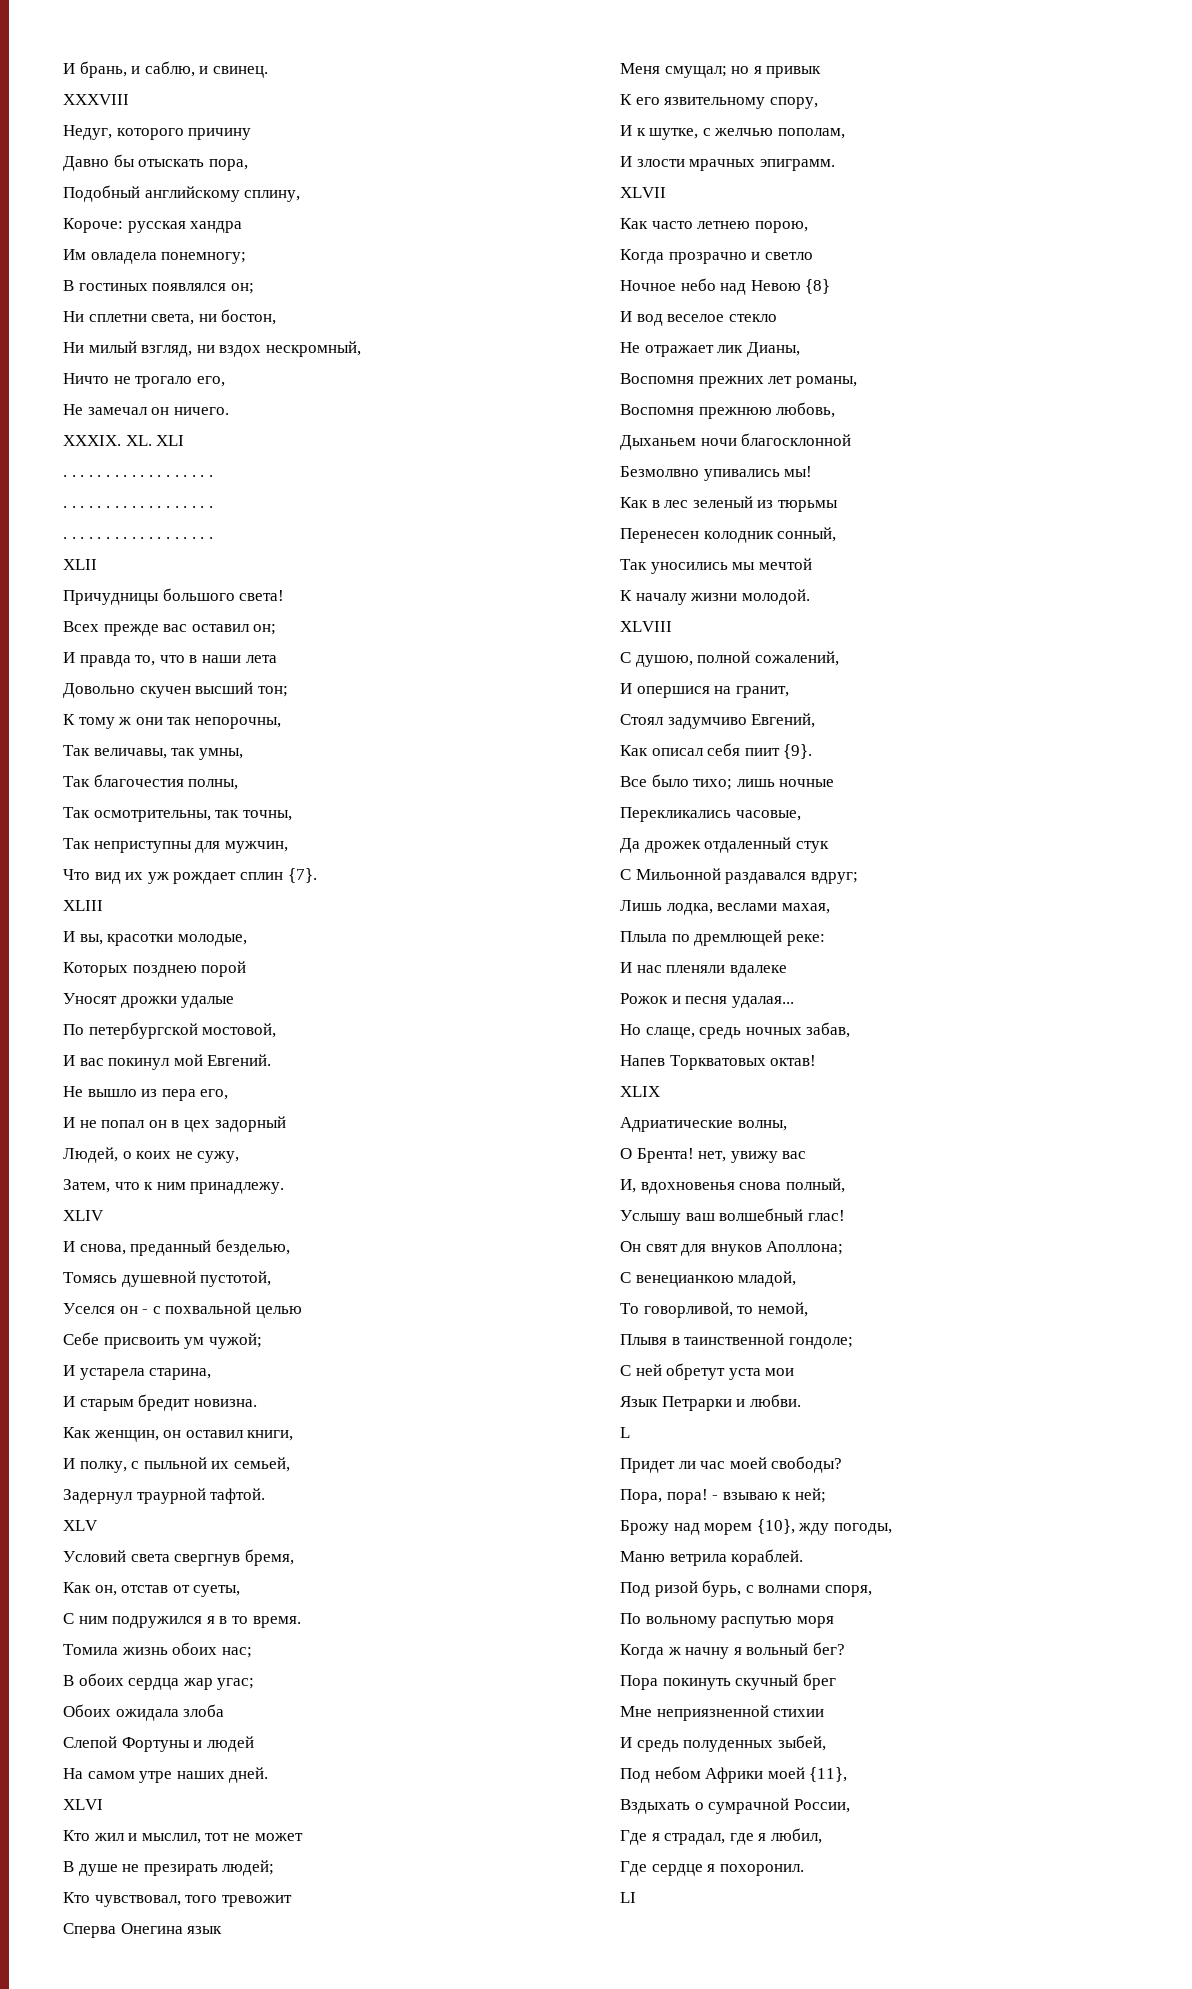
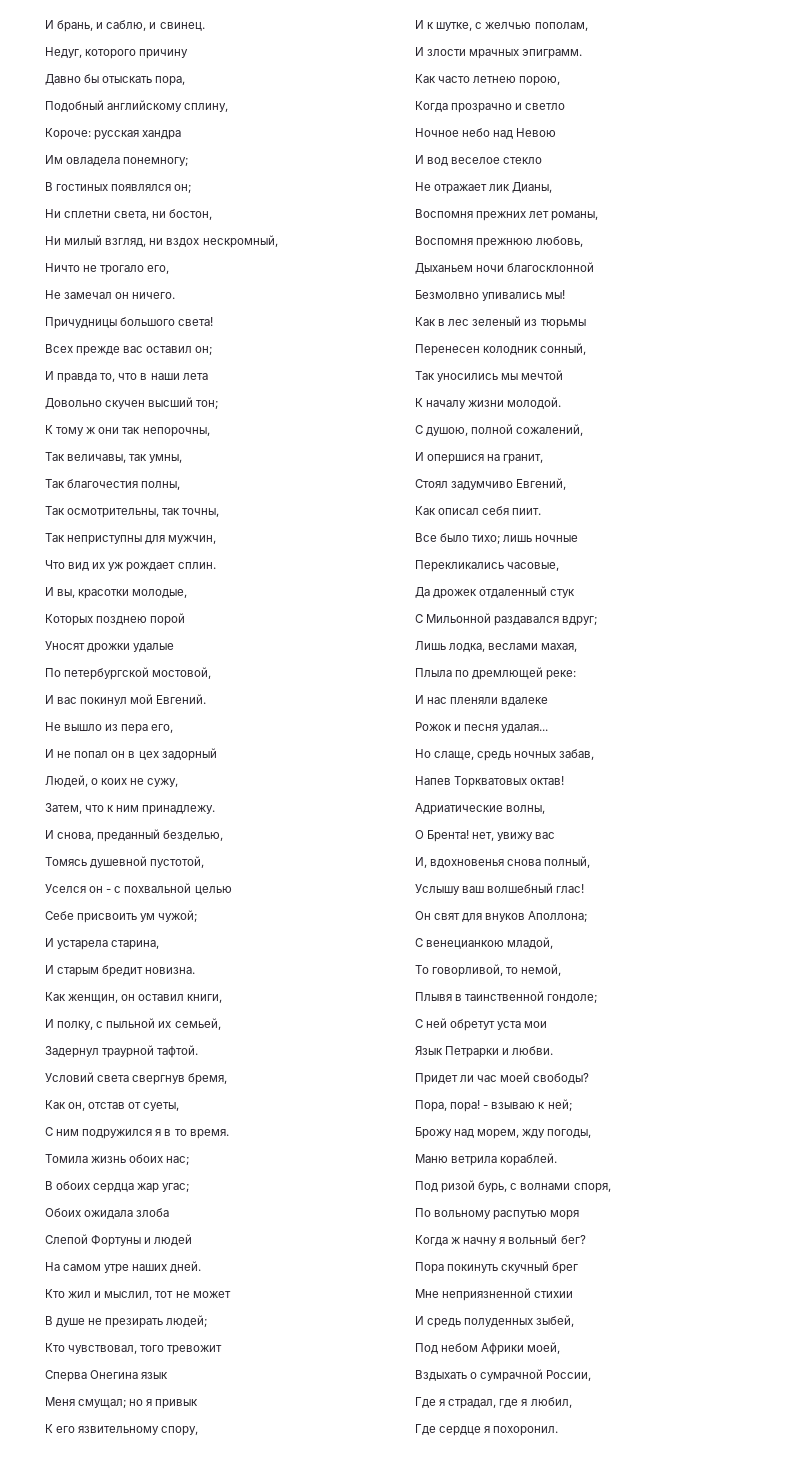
[63,94,129,105] // XXXVIII -> (205, 26) none
[63,435,185,446] [63,475,214,477] [63,506,214,508] [63,537,214,539] [63,559,97,570] // XXXIX. ХL. ХLI // . . . . . . . . . . . . . . . . . . // . . . . . . . . . . . . . . . . . . // . . . . . . . . . . . . . . . . . . // ХLII -> (176, 295) none
[239,868,317,883] [63,900,103,911] сплин {7}. // XLIII -> [177,562,216,569] сплин.
[63,1210,104,1221] // ХLIV -> (216, 810) none
[63,1520,98,1531] // ХLV -> (199, 1051) none
[63,1799,103,1810] // XLVI -> (202, 1267) none
[620,187,666,198] // XLVII -> (583, 54) none
[805,279,831,294] {8} -> (557, 132) none
[620,621,672,632] // XLVIII -> (562, 403) none
[744,744,813,759] пиит {9}. -> [512,508,542,515] пиит.
[620,1086,660,1097] // XLIX -> (565, 780) none
[620,1427,630,1438] // L -> (554, 1050) none
[704,1519,795,1535] морем {10}, -> [477,1129,520,1139] морем,
[767,1767,848,1782] моей {11}, -> [527,1342,561,1354] моей,
[620,1892,636,1903] // LI -> (559, 1431) none

